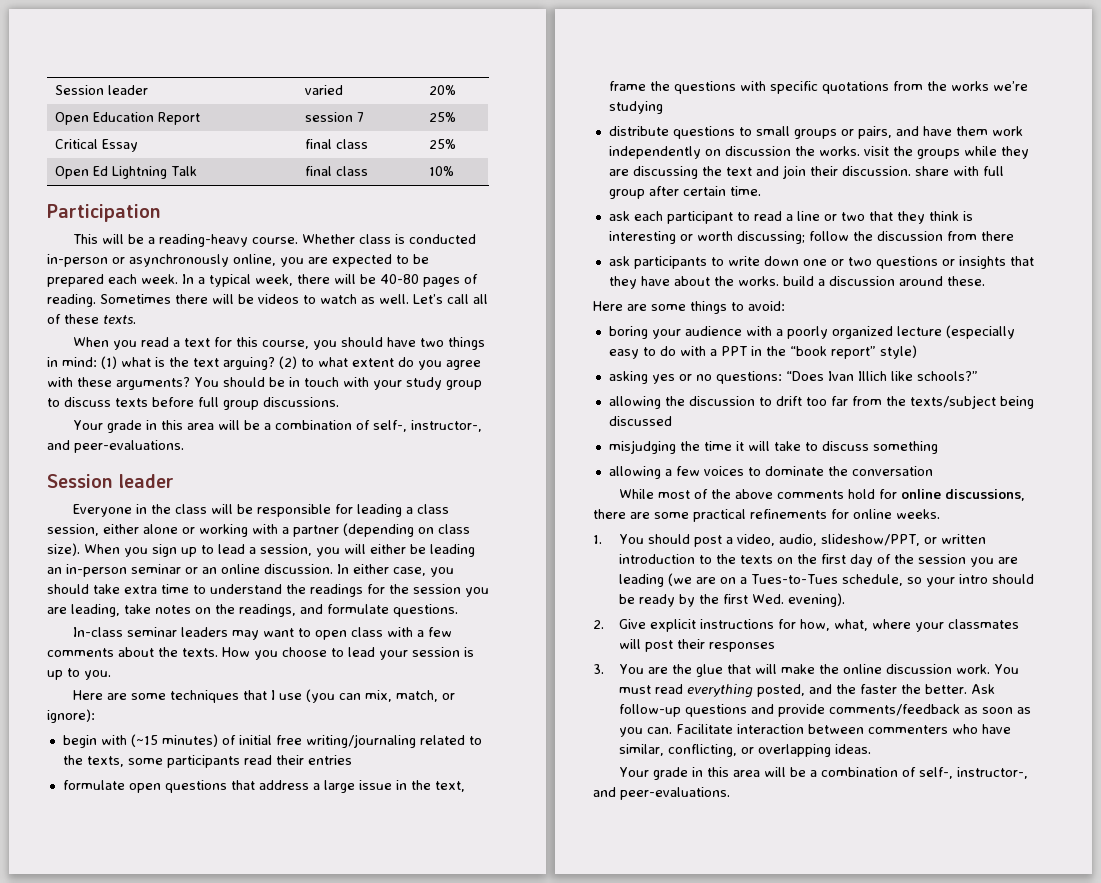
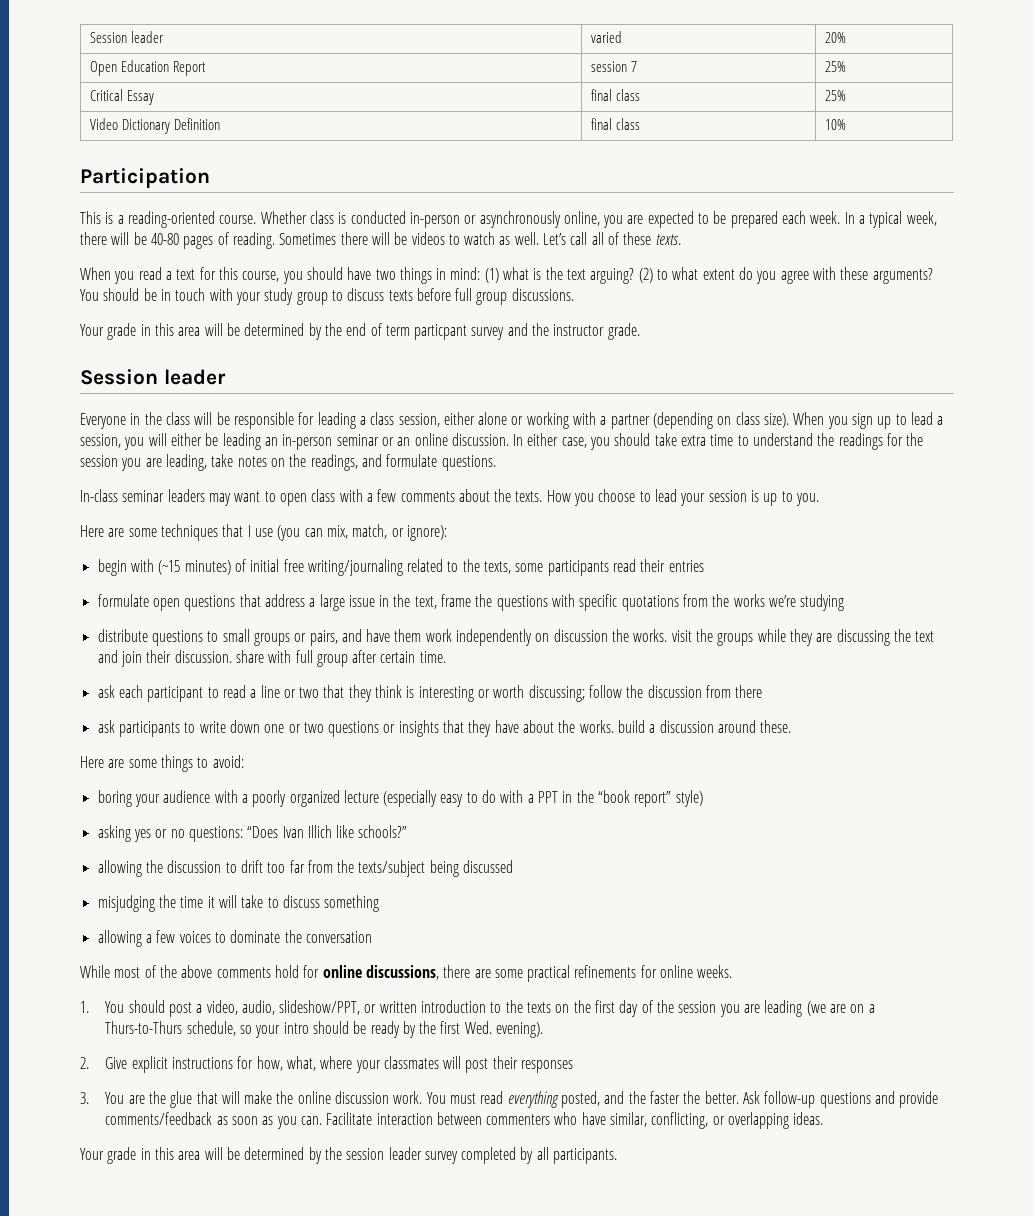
[54,166,197,179] Open Ed Lightning Talk -> [90,118,220,134] Video Dictionary Definition
[101,234,248,247] will be a reading-heavy -> [105,211,215,228] is a reading-oriented
[263,420,482,432] [47,440,184,453] a combination of self-, instructor-, and peer-evaluations. -> [244,323,640,340] determined by the end of term particpant survey and the instructor grade.
[751,574,839,584] Tues-to-Tues -> [105,1021,183,1034] Thurs-to-Thurs
[809,767,1028,779] [593,787,730,800] a combination of self-, instructor-, and peer-evaluations. -> [244,1147,618,1164] determined by the session leader survey completed by all participants.

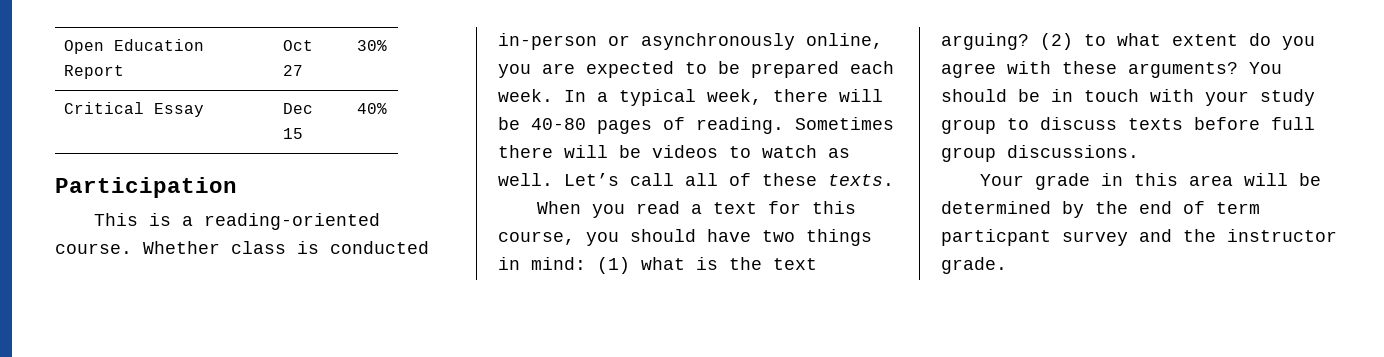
[90,31,163,43] [591,31,623,43] [825,32,847,43] Session leader | varied | 20% // -> (63, 47) none
[591,61,637,72] [825,61,847,72] session 7 | 25% -> [282,40,313,51] [282,65,303,76] [356,40,387,51] Oct 27 | 30%
[591,89,640,101] [825,90,847,101] [90,118,220,134] [591,118,640,130] [825,119,847,130] final class | 25% // Video Dictionary Definition | final class | 10% -> [282,103,313,114] [282,128,303,139] [356,103,387,114] Dec 15 | 40%
[80,369,226,385] [80,412,944,429] [80,433,924,450] [80,454,496,471] [80,489,820,506] [80,524,447,541] [97,559,704,576] [97,594,845,611] [97,629,935,646] [97,650,446,667] [97,685,763,702] [97,720,792,737] [80,755,244,772] [97,790,703,807] [97,825,408,842] [97,860,514,877] [97,895,380,912] [97,930,372,947] [80,965,733,982] [80,1000,875,1017] [105,1021,544,1038] [80,1056,574,1073] [80,1091,939,1108] [105,1112,824,1129] [80,1147,618,1164] // Session leader // Everyone in the class will be responsible for leading a class session, either alone or working with a partner (depending on class size). When you sign up to lead a session, you will either be leading an in-person seminar or an online discussion. In either case, you should take extra time to understand the readings for the session you are leading, take notes on the readings, and formulate questions. // In-class seminar leaders may want to open class with a few comments about the texts. How you choose to lead your session is up to you. // Here are some techniques that I use (you can mix, match, or ignore): // begin with (~15 minutes) of initial free writing/journaling related to the texts, some participants read their entries // formulate open questions that address a large issue in the text, frame the questions with specific quotations from the works we’re studying // distribute questions to small groups or pairs, and have them work independently on discussion the works. visit the groups while they are discussing the text and join their discussion. share with full group after certain time. // ask each participant to read a line or two that they think is interesting or worth discussing; follow the discussion from there // ask participants to write down one or two questions or insights that they have about the works. build a discussion around these. // Here are some things to avoid: // boring your audience with a poorly organized lecture (especially easy to do with a PPT in the “book report” style) // asking yes or no questions: “Does Ivan Illich like schools?” // allowing the discussion to drift too far from the texts/subject being discussed // misjudging the time it will take to discuss something // allowing a few voices to dominate the conversation // While most of the above comments hold for online discussions, there are some practical refinements for online weeks. // 1. You should post a video, audio, slideshow/PPT, or written introduction to the texts on the first day of the session you are leading (we are on a Thurs-to-Thurs schedule, so your intro should be ready by the first Wed. evening). // 2. Give explicit instructions for how, what, where your classmates will post their responses // 3. You are the glue that will make the online discussion work. You must read everything posted, and the faster the better. Ask follow-up questions and provide comments/feedback as soon as you can. Facilitate interaction between commenters who have similar, conflicting, or overlapping ideas. // Your grade in this area will be determined by the session leader survey completed by all participants. -> (1007, 265) none

